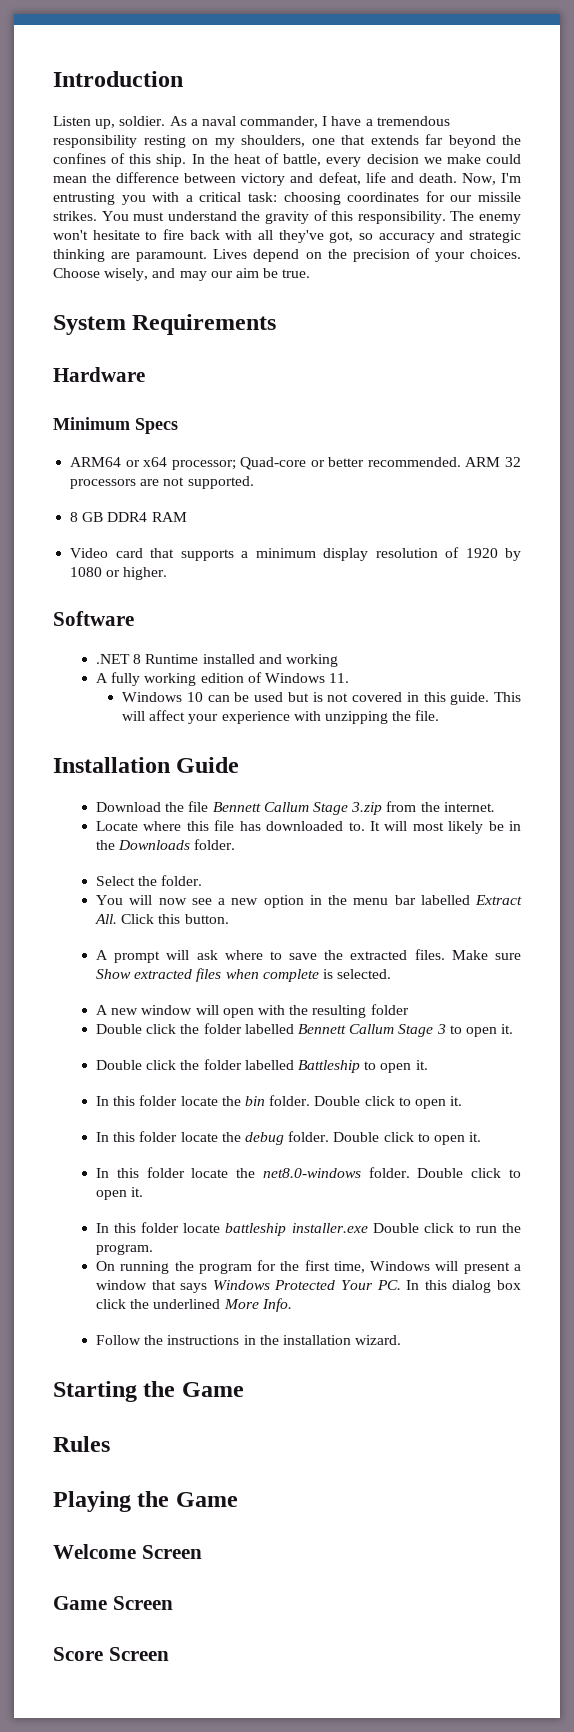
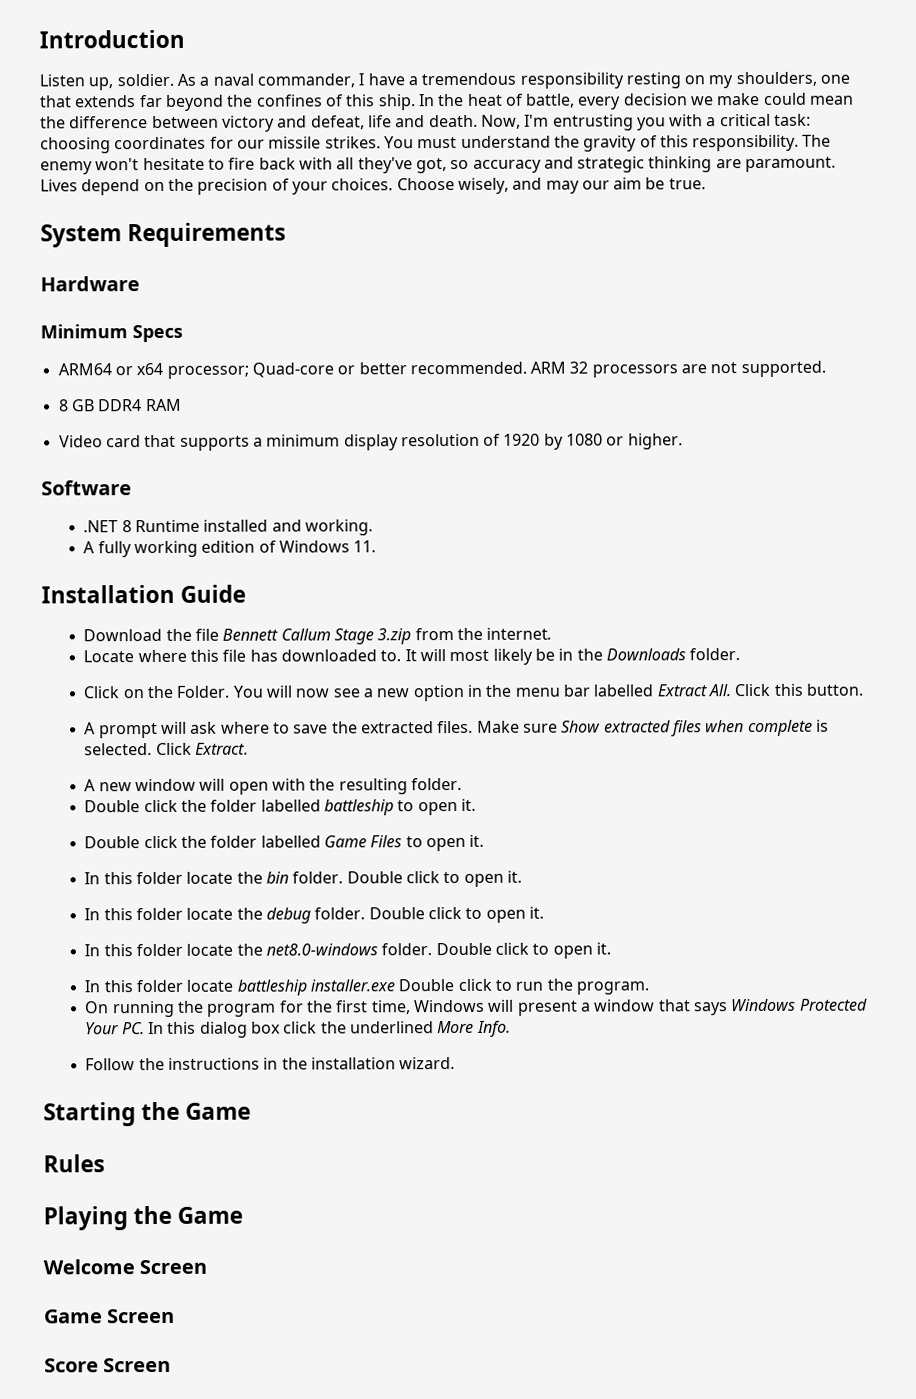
[285,654,338,667] working -> [305,519,374,536] working.
[122,692,521,705] [122,710,440,724] // Windows 10 can be used but is not covered in this guide. This will affect your experience with unzipping the file. -> (377, 546) none
[96,875,203,886] Select the folder. // -> [83,685,230,699] Click on the Folder.
(392, 974) none -> [155,742,249,756] Click Extract.
[370,1004,409,1015] [96,1023,446,1037] folder // Double click the folder labelled Bennett Callum Stage 3 -> [411,777,463,791] [84,799,395,816] folder. // Double click the folder labelled battleship
[297,1060,360,1073] Battleship -> [324,835,403,848] Game Files

